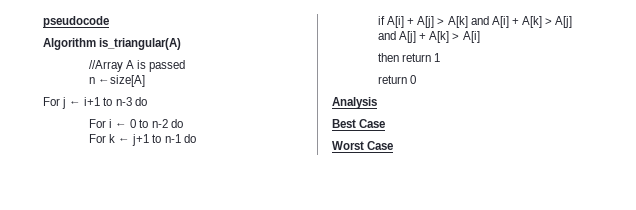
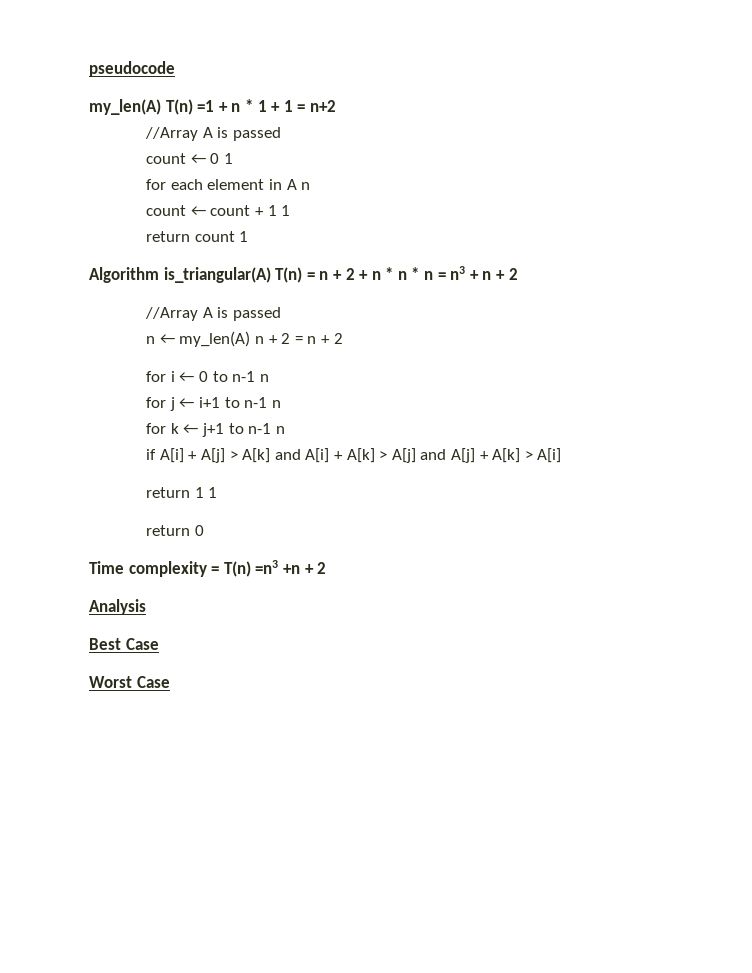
[43,38,182,50] Algorithm is_triangular(A) -> [89,99,336,115] [145,127,282,141] [146,153,234,164] [146,179,311,190] [146,205,291,216] [146,231,249,242] [89,266,518,283] my_len(A) T(n) =1 + n * 1 + 1 = n+2 // //Array A is passed // count ← 0 1 // for each element in A n // count ← count + 1 1 // return count 1 // Algorithm is_triangular(A) T(n) = n + 2 + n * n * n = n3 + n + 2
[98,75,146,87] [43,97,147,109] [88,119,183,128] [88,134,106,143] ←size[A] // For j ← i+1 to n-3 do // For i ← 0 to n-2 do // For -> [159,331,343,347] [146,371,269,382] [146,397,281,411] [146,423,167,434] ← my_len(A) n + 2 = n + 2 // for i ← 0 to n-1 n // for j ← i+1 to n-1 n // for
[183,134,196,143] do -> [275,426,285,434] n
[377,53,399,62] then -> (562, 455) none
(441, 57) none -> [208,487,218,498] 1
(417, 79) none -> [89,560,327,577] // Time complexity = T(n) =n3 +n + 2

